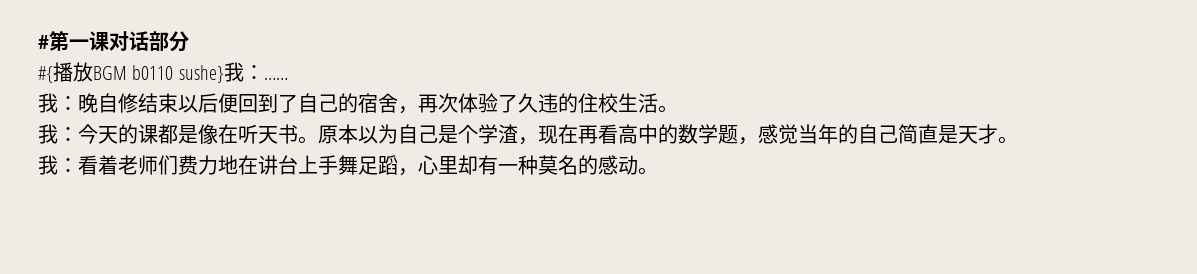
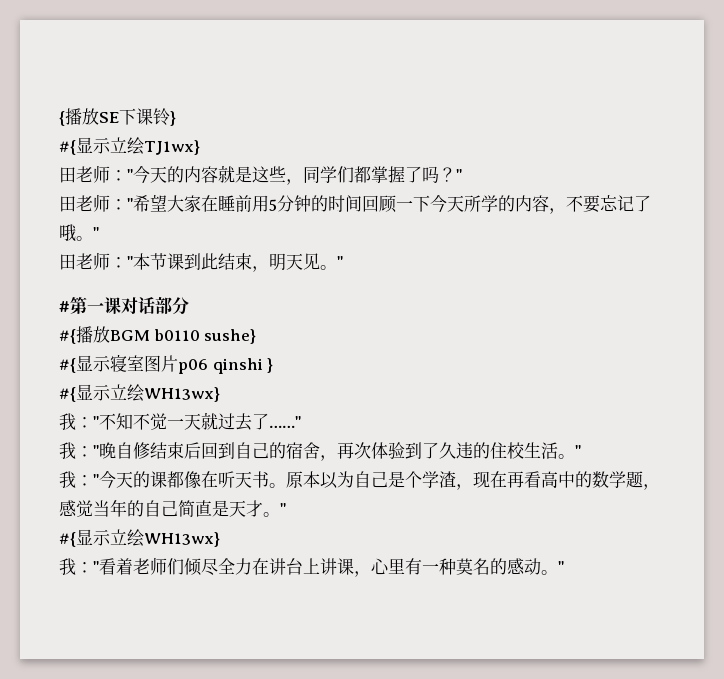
(38, 42) none -> [59,108,176,126] [59,137,200,155] [59,165,462,185] [59,194,651,214] [59,224,99,242] [59,252,343,272] {播放SE下课铃} // #{显示立绘TJ1wx} // 田老师："今天的内容就是这些，同学们都掌握了吗？" // 田老师："希望大家在睡前用5分钟的时间回顾一下今天所学的内容，不要忘记了哦。" // 田老师："本节课到此结束，明天见。" //
[223,62,288,82] [38,93,298,113] 我：…… // 我：晚自修结束以后便回到了 -> [59,354,274,374] [59,384,220,402] [59,412,301,431] [59,442,235,459] // #{显示寝室图片p06 qinshi } // #{显示立绘WH13wx} // 我："不知不觉一天就过去了……" // 我："晚自修结束后回到
(498, 103) none -> [405,442,422,459] 到
[38,124,78,144] // 我： -> [575,445,581,457] [59,471,99,488] " // 我："
[178,125,198,144] 是 -> (184, 479) none
[38,155,78,175] // 我： -> [280,503,286,515] [59,529,220,547] [59,558,99,575] " // #{显示立绘WH13wx} // 我："
[178,155,478,176] 费力地在讲台上手舞足蹈，心里却 -> [184,558,405,577] 倾尽全力在讲台上讲课，心里
(658, 171) none -> [558,561,564,573] "

